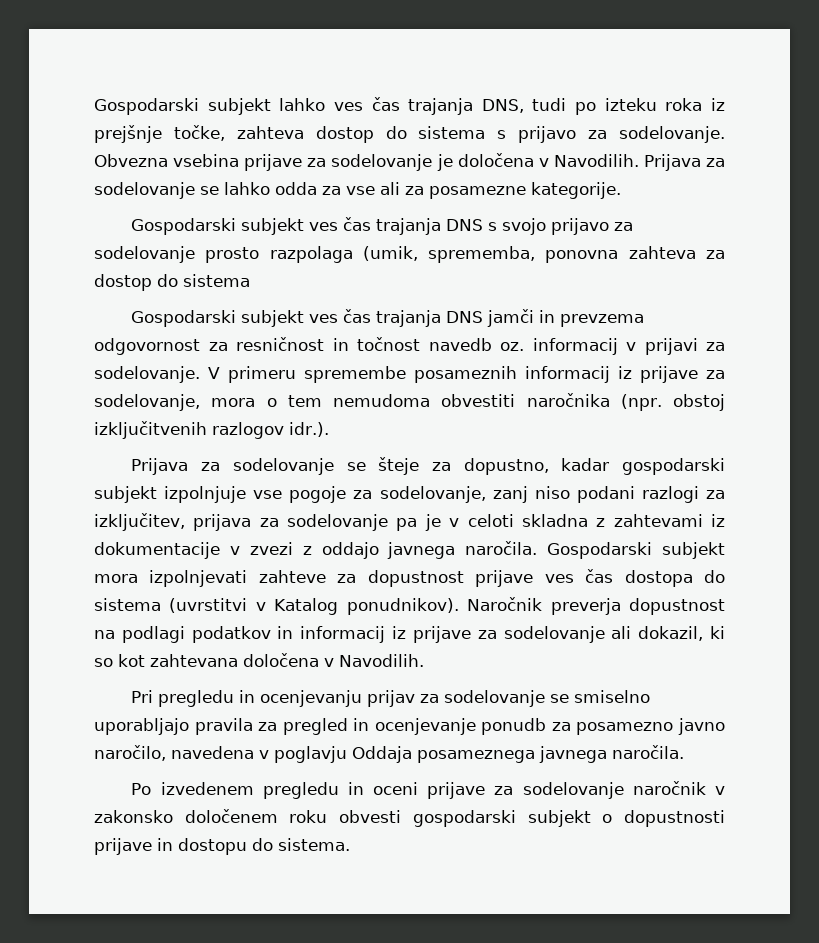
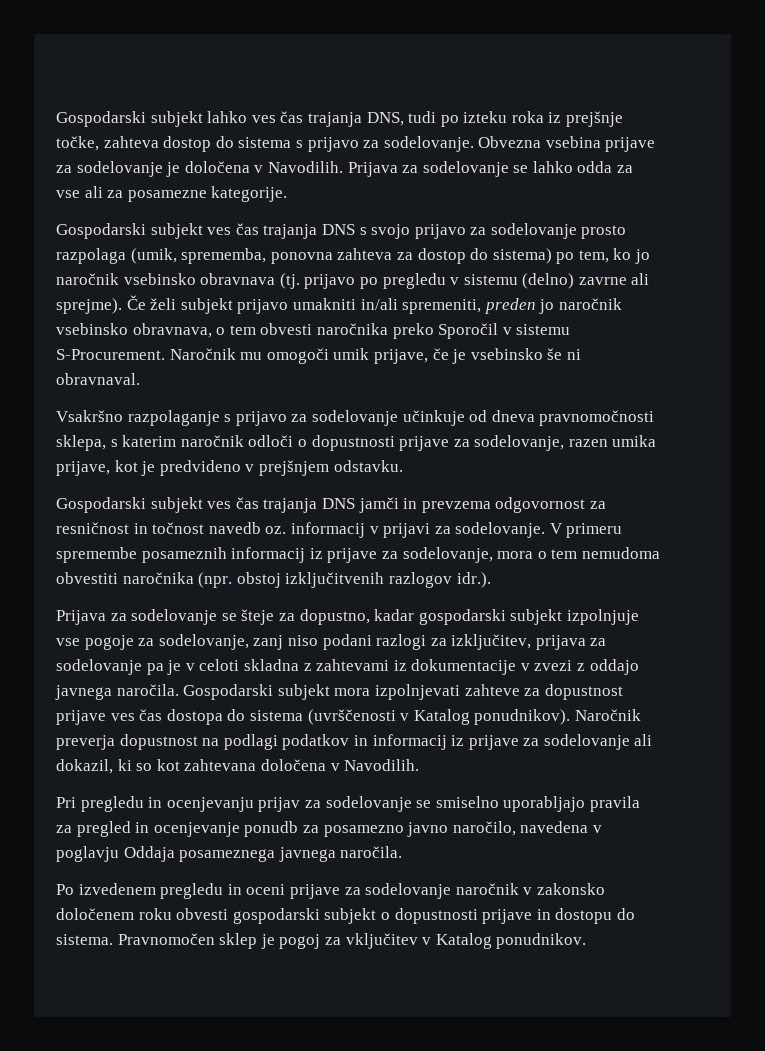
[183,274,250,287] sistema -> [492,248,651,264] [56,273,650,289] [56,295,622,314] [56,323,571,339] [56,348,581,364] [56,373,140,385] [56,410,655,426] [56,435,657,451] [56,460,403,476] sistema) po tem, ko jo naročnik vsebinsko obravnava (tj. prijavo po pregledu v sistemu (delno) zavrne ali sprejme). Če želi subjekt prijavo umakniti in/ali spremeniti, preden jo naročnik vsebinsko obravnava, o tem obvesti naročnika preko Sporočil v sistemu S-Procurement. Naročnik mu omogoči umik prijave, če je vsebinsko še ni obravnaval. // Vsakršno razpolaganje s prijavo za sodelovanje učinkuje od dneva pravnomočnosti sklepa, s katerim naročnik odloči o dopustnosti prijave za sodelovanje, razen umika prijave, kot je predvideno v prejšnjem odstavku.
[169,598,248,613] (uvrstitvi -> [307,709,396,725] (uvrščenosti
(350, 844) none -> [117,933,587,949] Pravnomočen sklep je pogoj za vključitev v Katalog ponudnikov.

